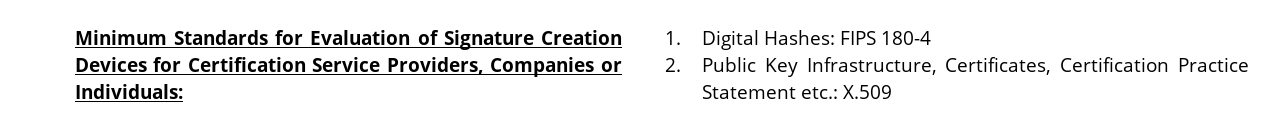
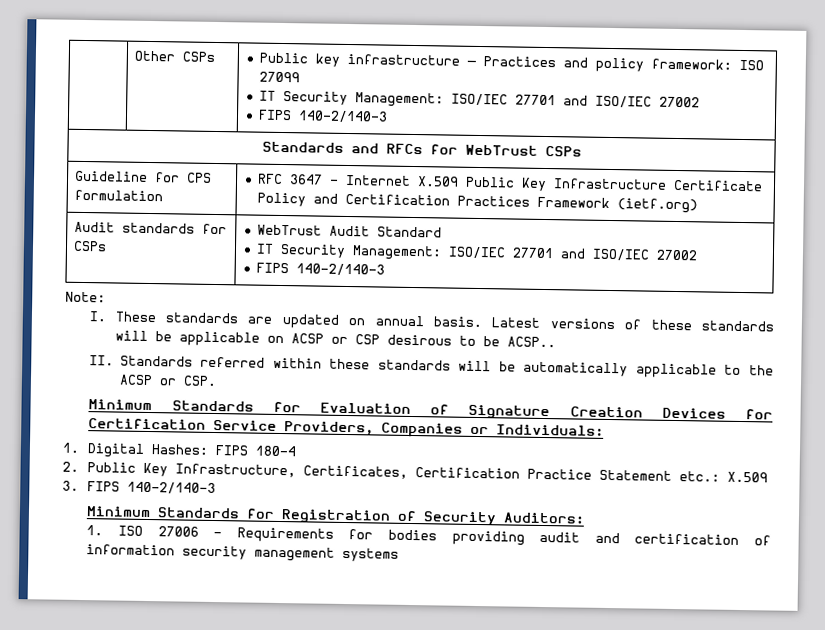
(74, 37) none -> [133,50,215,62] [258,52,764,73] [258,71,300,83] [258,90,700,108] [257,109,388,123] [261,141,582,157] [73,170,212,183] [73,189,163,202] [256,173,763,192] [256,192,698,214] [73,221,227,235] [72,240,107,252] [256,224,442,238] [255,243,698,261] [255,262,385,276] [65,291,106,303] [89,311,775,332] [114,330,556,348] [89,355,774,379] [118,374,217,387] | Other CSPs | Public key infrastructure — Practices and policy framework: ISO 27099 // IT Security Management: ISO/IEC 27701 and ISO/IEC 27002 // FIPS 140-2/140-3 // Standards and RFCs for WebTrust CSPs // Guideline for CPS formulation | RFC 3647 - Internet X.509 Public Key Infrastructure Certificate Policy and Certification Practices Framework (ietf.org) // Audit standards for CSPs | WebTrust Audit Standard // IT Security Management: ISO/IEC 27701 and ISO/IEC 27002 // FIPS 140-2/140-3 // Note: // I. These standards are updated on annual basis. Latest versions of these standards will be applicable on ACSP or CSP desirous to be ACSP.. // II. Standards referred within these standards will be automatically applicable to the ACSP or CSP. //
(892, 92) none -> [62,480,217,495] [86,506,586,526] [86,525,772,546] [86,544,400,562] // 3. FIPS 140-2/140-3 // Minimum Standards for Registration of Security Auditors: // 1. ISO 27006 - Requirements for bodies providing audit and certification of information security management systems

